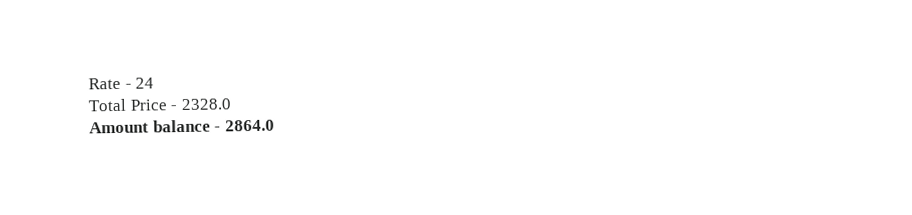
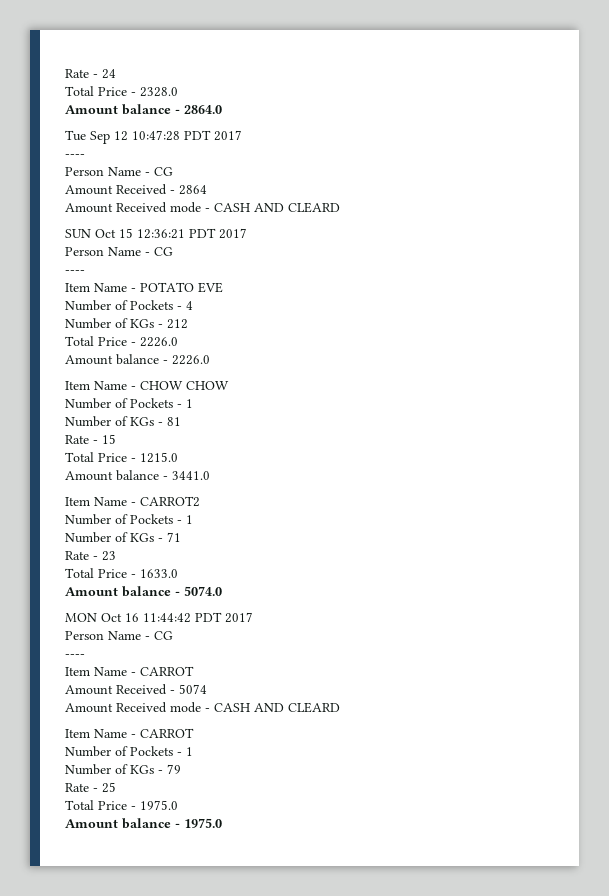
(275, 125) none -> [65,130,242,144] [65,154,85,158] [65,167,173,176] [65,184,207,195] [65,202,340,213] [65,228,247,239] [65,247,173,256] [65,270,85,274] [65,282,223,293] [65,300,193,311] [65,318,188,329] [65,336,178,347] [65,354,210,365] [65,381,229,390] [65,398,193,409] [65,416,181,427] [65,434,116,444] [65,452,178,463] [65,470,210,481] [65,496,200,507] [65,514,193,525] [65,532,181,543] [65,551,116,561] [65,568,178,578] [65,586,222,597] [65,612,253,623] [65,631,173,640] [65,654,85,658] [65,666,194,676] [65,684,207,695] [65,702,340,713] [65,728,194,738] [65,746,193,757] [65,764,181,775] [65,782,116,793] [65,800,178,810] [65,818,222,829] // Tue Sep 12 10:47:28 PDT 2017 // ---- // Person Name - CG // Amount Received - 2864 // Amount Received mode - CASH AND CLEARD // SUN Oct 15 12:36:21 PDT 2017 // Person Name - CG // ---- // Item Name - POTATO EVE // Number of Pockets - 4 // Number of KGs - 212 // Total Price - 2226.0 // Amount balance - 2226.0 // Item Name - CHOW CHOW // Number of Pockets - 1 // Number of KGs - 81 // Rate - 15 // Total Price - 1215.0 // Amount balance - 3441.0 // Item Name - CARROT2 // Number of Pockets - 1 // Number of KGs - 71 // Rate - 23 // Total Price - 1633.0 // Amount balance - 5074.0 // MON Oct 16 11:44:42 PDT 2017 // Person Name - CG // ---- // Item Name - CARROT // Amount Received - 5074 // Amount Received mode - CASH AND CLEARD // Item Name - CARROT // Number of Pockets - 1 // Number of KGs - 79 // Rate - 25 // Total Price - 1975.0 // Amount balance - 1975.0

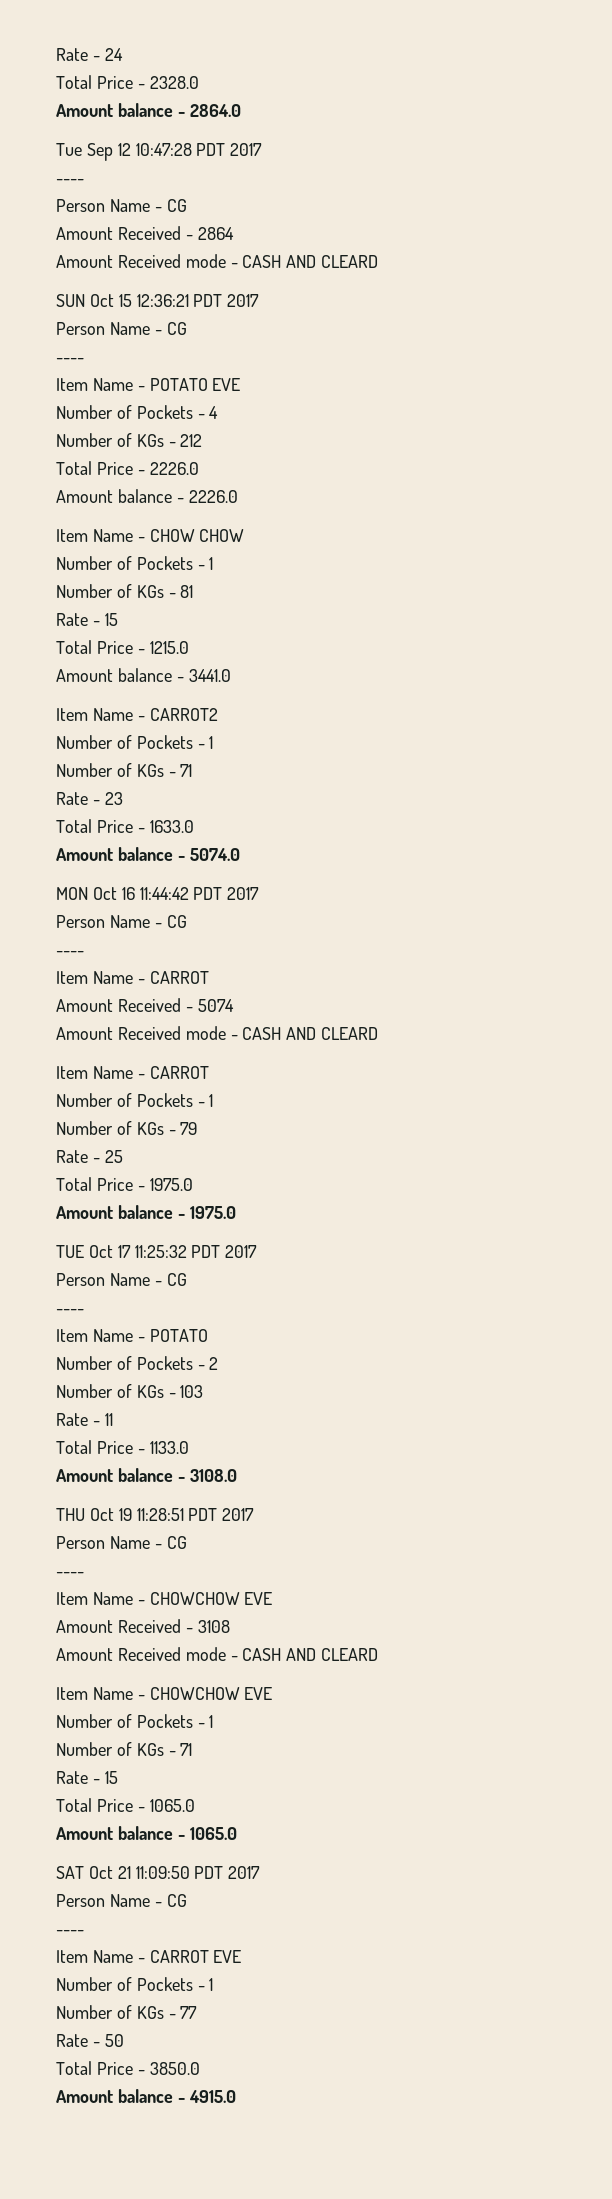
(222, 823) none -> [56,1245,258,1258] [56,1273,187,1286] [56,1309,84,1314] [56,1329,208,1342] [56,1356,219,1370] [56,1384,204,1398] [56,1413,113,1426] [56,1440,189,1454] [56,1468,237,1482] [56,1508,255,1521] [56,1536,187,1549] [56,1572,84,1577] [56,1592,273,1605] [56,1619,230,1633] [56,1647,379,1661] [56,1687,273,1700] [56,1714,214,1728] [56,1742,193,1756] [56,1771,118,1784] [56,1798,195,1812] [56,1826,237,1840] [56,1866,261,1879] [56,1894,187,1907] [56,1930,84,1935] [56,1950,242,1963] [56,1977,214,1991] [56,2005,198,2019] [56,2034,124,2047] [56,2061,200,2075] [56,2089,236,2103] // TUE Oct 17 11:25:32 PDT 2017 // Person Name - CG // ---- // Item Name - POTATO // Number of Pockets - 2 // Number of KGs - 103 // Rate - 11 // Total Price - 1133.0 // Amount balance - 3108.0 // THU Oct 19 11:28:51 PDT 2017 // Person Name - CG // ---- // Item Name - CHOWCHOW EVE // Amount Received - 3108 // Amount Received mode - CASH AND CLEARD // Item Name - CHOWCHOW EVE // Number of Pockets - 1 // Number of KGs - 71 // Rate - 15 // Total Price - 1065.0 // Amount balance - 1065.0 // SAT Oct 21 11:09:50 PDT 2017 // Person Name - CG // ---- // Item Name - CARROT EVE // Number of Pockets - 1 // Number of KGs - 77 // Rate - 50 // Total Price - 3850.0 // Amount balance - 4915.0

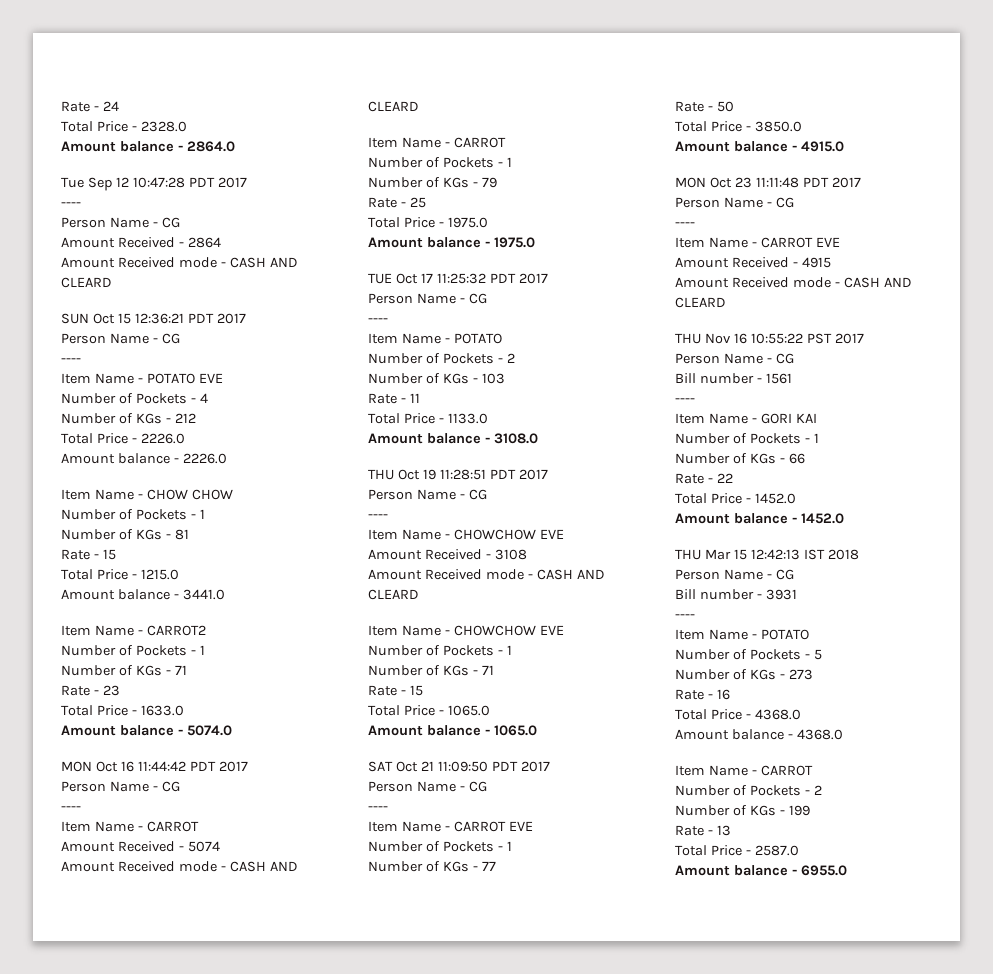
(236, 2096) none -> [675,177,861,188] [675,197,794,208] [675,222,695,227] [675,237,840,248] [675,257,831,268] [675,277,912,288] [675,297,726,308] [675,333,864,344] [675,353,794,364] [675,373,792,384] [675,398,695,403] [675,413,817,424] [675,433,819,444] [675,453,805,464] [675,473,733,484] [675,493,796,504] [675,513,844,524] [675,549,859,560] [675,569,794,580] [675,589,797,600] [675,614,695,619] [675,629,809,640] [675,649,822,660] [675,669,813,680] [675,689,730,700] [675,709,801,720] [675,729,843,740] [675,765,813,776] [675,785,822,796] [675,805,810,816] [675,825,731,836] [675,845,799,856] [675,865,847,876] // MON Oct 23 11:11:48 PDT 2017 // Person Name - CG // ---- // Item Name - CARROT EVE // Amount Received - 4915 // Amount Received mode - CASH AND CLEARD // THU Nov 16 10:55:22 PST 2017 // Person Name - CG // Bill number - 1561 // ---- // Item Name - GORI KAI // Number of Pockets - 1 // Number of KGs - 66 // Rate - 22 // Total Price - 1452.0 // Amount balance - 1452.0 // THU Mar 15 12:42:13 IST 2018 // Person Name - CG // Bill number - 3931 // ---- // Item Name - POTATO // Number of Pockets - 5 // Number of KGs - 273 // Rate - 16 // Total Price - 4368.0 // Amount balance - 4368.0 // Item Name - CARROT // Number of Pockets - 2 // Number of KGs - 199 // Rate - 13 // Total Price - 2587.0 // Amount balance - 6955.0

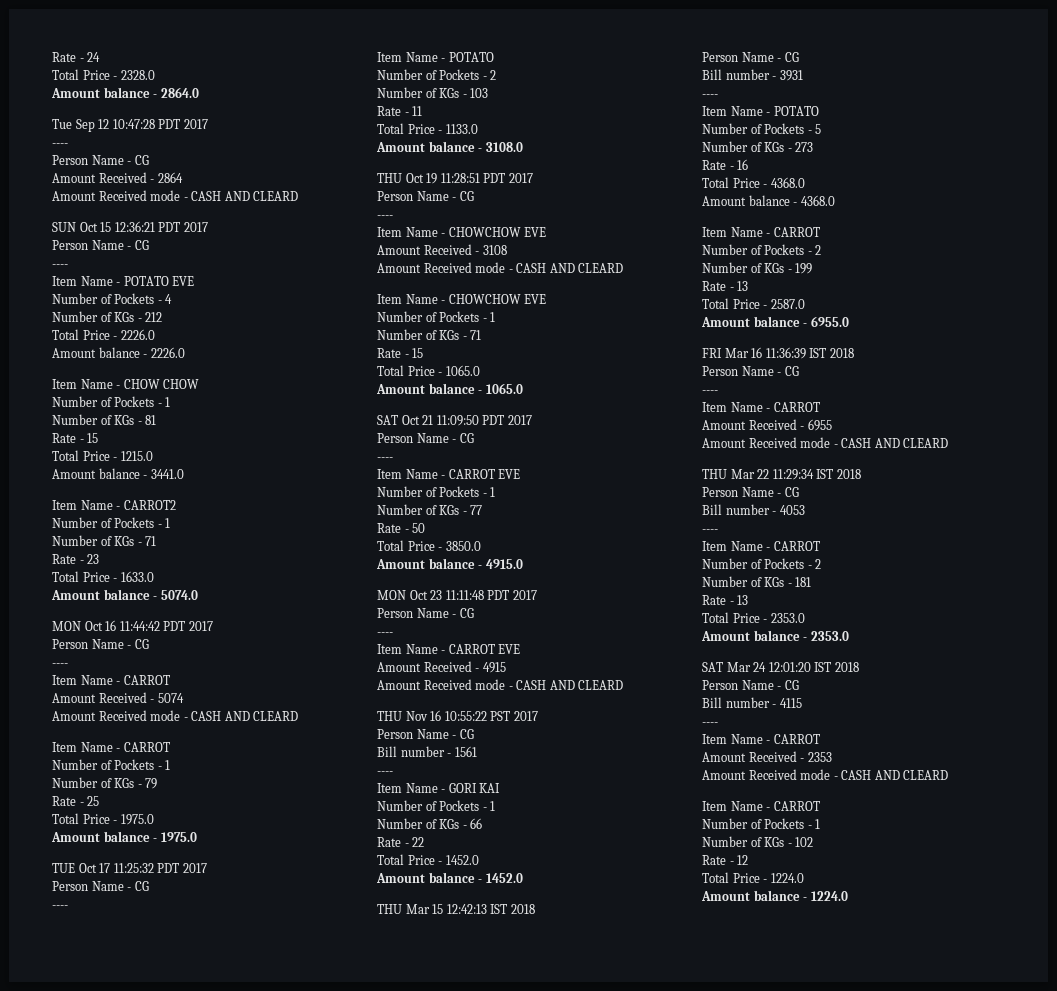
(847, 870) none -> [702,347,854,359] [702,366,799,376] [702,390,718,394] [702,402,820,412] [702,419,832,431] [702,437,949,448] [702,469,861,480] [702,487,799,497] [702,504,805,515] [702,529,718,533] [702,541,820,551] [702,558,822,569] [702,576,812,587] [702,595,749,605] [702,612,805,623] [701,630,849,641] [702,662,859,672] [702,680,799,690] [702,697,802,708] [702,722,718,726] [702,734,820,744] [702,751,832,762] [702,769,949,780] [702,801,820,811] [702,818,821,829] [702,836,814,847] [702,855,749,865] [702,872,804,883] [701,890,848,901] // FRI Mar 16 11:36:39 IST 2018 // Person Name - CG // ---- // Item Name - CARROT // Amount Received - 6955 // Amount Received mode - CASH AND CLEARD // THU Mar 22 11:29:34 IST 2018 // Person Name - CG // Bill number - 4053 // ---- // Item Name - CARROT // Number of Pockets - 2 // Number of KGs - 181 // Rate - 13 // Total Price - 2353.0 // Amount balance - 2353.0 // SAT Mar 24 12:01:20 IST 2018 // Person Name - CG // Bill number - 4115 // ---- // Item Name - CARROT // Amount Received - 2353 // Amount Received mode - CASH AND CLEARD // Item Name - CARROT // Number of Pockets - 1 // Number of KGs - 102 // Rate - 12 // Total Price - 1224.0 // Amount balance - 1224.0

